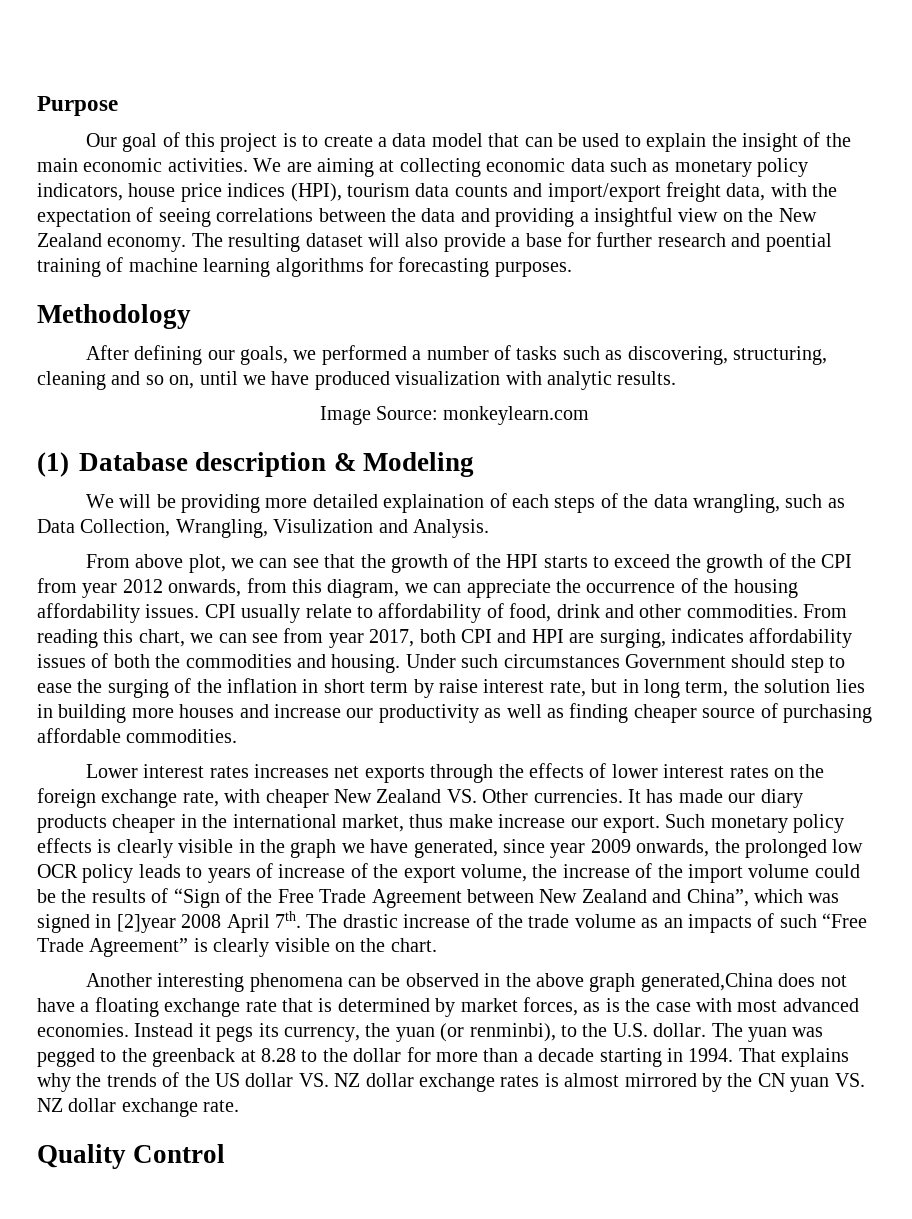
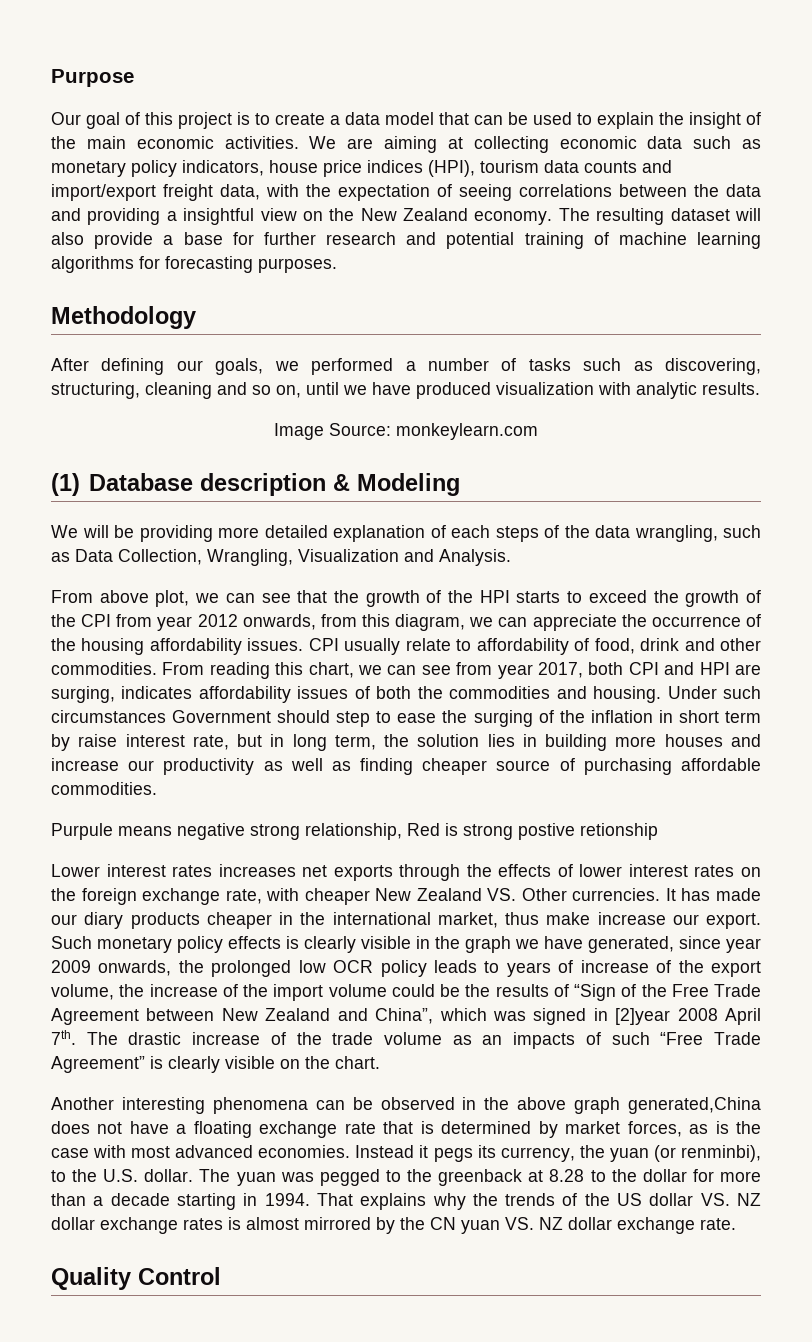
[765,233,832,252] poential -> [446,232,515,249] potential
[383,494,485,513] explaination -> [333,525,425,542] explanation
[273,519,374,533] Visulization -> [298,549,399,562] Visualization
(238, 736) none -> [51,823,658,840] // Purpule means negative strong relationship, Red is strong postive retionship

